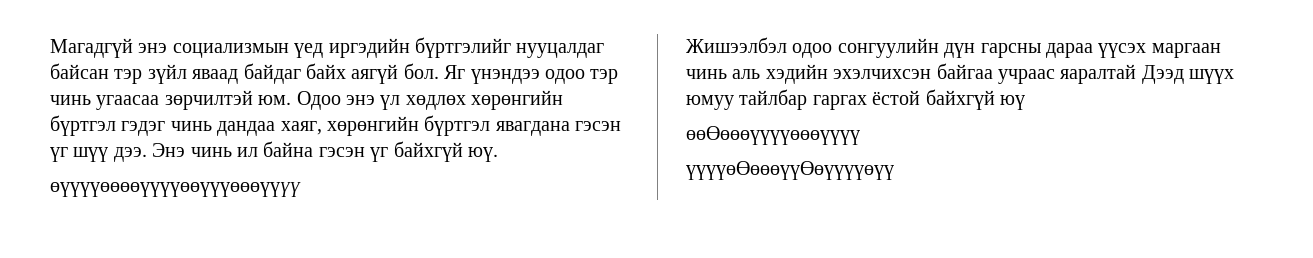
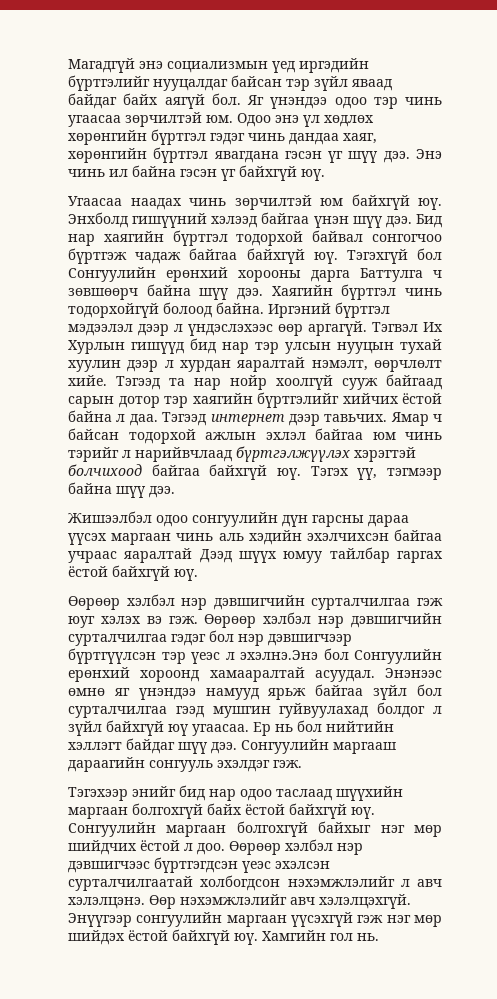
[50,182,301,197] өүүүүөөөөүүүүөөүүүөөөүүүү -> [68,194,442,210] [68,212,443,228] [68,230,443,246] [68,248,442,264] [68,267,442,282] [68,284,442,300] [68,302,390,318] [68,321,443,336] [68,338,442,354] [68,357,442,372] [68,374,442,390] [68,392,442,408] [68,410,442,426] [68,428,442,444] [68,446,416,462] [68,464,442,480] [68,482,175,498] Угаасаа наадах чинь зөрчилтэй юм байхгүй юү. Энхболд гишүүний хэлээд байгаа үнэн шүү дээ. Бид нар хаягийн бүртгэл тодорхой байвал сонгогчоо бүртгэж чадаж байгаа байхгүй юү. Тэгэхгүй бол Сонгуулийн ерөнхий хорооны дарга Баттулга ч зөвшөөрч байна шүү дээ. Хаягийн бүртгэл чинь тодорхойгүй болоод байна. Иргэний бүртгэл мэдээлэл дээр л үндэслэхээс өөр аргагүй. Тэгвэл Их Хурлын гишүүд бид нар тэр улсын нууцын тухай хуулин дээр л хурдан яаралтай нэмэлт, өөрчлөлт хийе. Тэгээд та нар нойр хоолгүй сууж байгаад сарын дотор тэр хаягийн бүртгэлийг хийчих ёстой байна л даа. Тэгээд интернет дээр тавьчих. Ямар ч байсан тодорхой ажлын эхлэл байгаа юм чинь тэрийг л нарийвчлаад бүртгэлжүүлэх хэрэгтэй болчихоод байгаа байхгүй юү. Тэгэх үү, тэгмээр байна шүү дээ.
[1000,95,1025,110] [686,126,860,145] [686,161,894,180] юү // өөӨөөөүүүүөөөүүүү // үүүүөӨөөөүүӨөүүүүөүү -> [174,569,198,581] [68,594,443,610] [68,612,442,628] [68,630,352,646] [68,648,442,664] [68,667,442,682] [68,684,442,700] [68,702,443,718] [68,720,394,736] [68,738,396,754] [68,757,302,772] [68,785,403,801] [68,803,375,819] [68,821,442,837] [68,839,363,855] [68,857,330,873] [68,875,442,891] [68,894,411,909] [68,912,442,927] [68,929,379,945] юү. // Өөрөөр хэлбэл нэр дэвшигчийн сурталчилгаа гэж юуг хэлэх вэ гэж. Өөрөөр хэлбэл нэр дэвшигчийн сурталчилгаа гэдэг бол нэр дэвшигчээр бүртгүүлсэн тэр үеэс л эхэлнэ.Энэ бол Сонгуулийн ерөнхий хороонд хамааралтай асуудал. Энэнээс өмнө яг үнэндээ намууд ярьж байгаа зүйл бол сурталчилгаа гээд мушгин гуйвуулахад болдог л зүйл байхгүй юү угаасаа. Ер нь бол нийтийн хэллэгт байдаг шүү дээ. Сонгуулийн маргааш дараагийн сонгууль эхэлдэг гэж. // Тэгэхээр энийг бид нар одоо таслаад шүүхийн маргаан болгохгүй байх ёстой байхгүй юү. Сонгуулийн маргаан болгохгүй байхыг нэг мөр шийдчих ёстой л доо. Өөрөөр хэлбэл нэр дэвшигчээс бүртгэгдсэн үеэс эхэлсэн сурталчилгаатай холбогдсон нэхэмжлэлийг л авч хэлэлцэнэ. Өөр нэхэмжлэлийг авч хэлэлцэхгүй. Энүүгээр сонгуулийн маргаан үүсэхгүй гэж нэг мөр шийдэх ёстой байхгүй юү. Хамгийн гол нь.

